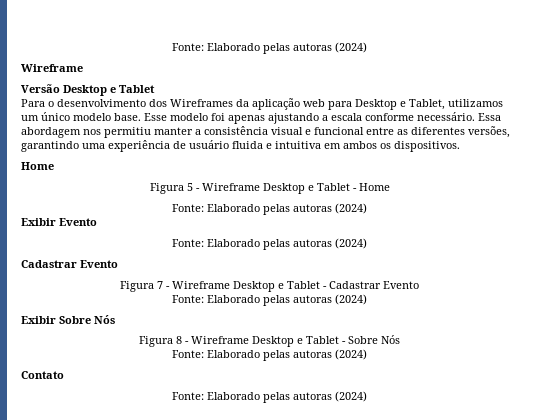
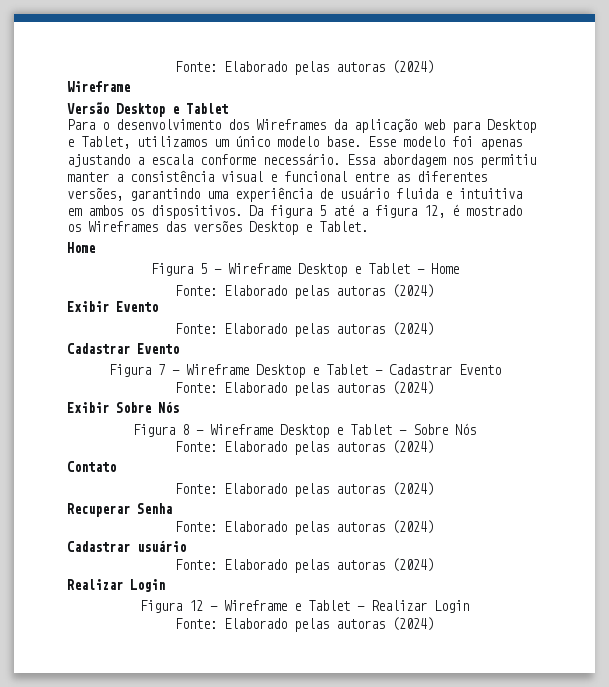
(460, 146) none -> [249,204,522,218] [67,221,368,235] Da figura 5 até a figura 12, é mostrado os Wireframes das versões Desktop e Tablet.
(367, 396) none -> [67,503,172,517] [175,520,434,535] [67,541,186,552] [175,558,434,573] [67,579,165,592] [140,600,469,613] [175,617,434,632] // Recuperar Senha // Fonte: Elaborado pelas autoras (2024) // Cadastrar usuário // Fonte: Elaborado pelas autoras (2024) // Realizar Login // Figura 12 - Wireframe e Tablet - Realizar Login // Fonte: Elaborado pelas autoras (2024)

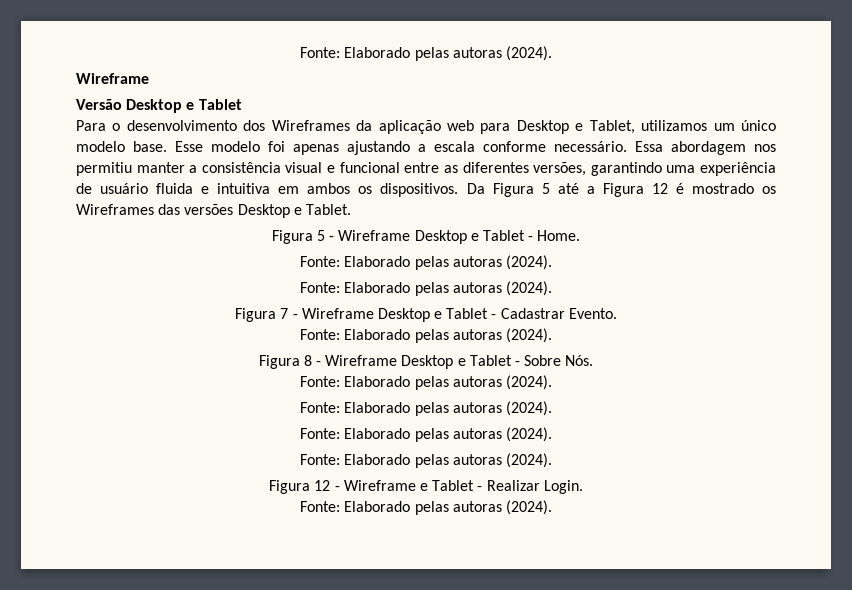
[175,60,434,75] Fonte: Elaborado pelas autoras (2024) -> [300,46,552,61] Fonte: Elaborado pelas autoras (2024).
[270,205,312,218] figura -> [492,183,534,197] Figura
[375,205,445,218] figura 12, -> [602,183,668,197] Figura 12
[67,242,95,253] // Home -> (351, 209) none
[430,263,459,274] [175,284,434,299] [67,301,158,312] [175,322,434,337] [67,343,179,354] Home // Fonte: Elaborado pelas autoras (2024) // Exibir Evento // Fonte: Elaborado pelas autoras (2024) // Cadastrar Evento -> [537,230,581,241] [300,255,552,270] [300,281,552,296] Home. // Fonte: Elaborado pelas autoras (2024). // Fonte: Elaborado pelas autoras (2024).
[458,364,501,375] [175,381,434,396] [67,402,179,413] Evento // Fonte: Elaborado pelas autoras (2024) // Exibir Sobre Nós -> [568,308,617,319] [300,328,552,343] Evento. // Fonte: Elaborado pelas autoras (2024).
[455,423,476,435] [175,440,434,455] [67,461,116,472] [175,482,434,497] [67,503,172,517] [175,520,434,535] [67,541,186,552] [175,558,434,573] [67,579,165,592] Nós // Fonte: Elaborado pelas autoras (2024) // Contato // Fonte: Elaborado pelas autoras (2024) // Recuperar Senha // Fonte: Elaborado pelas autoras (2024) // Cadastrar usuário // Fonte: Elaborado pelas autoras (2024) // Realizar Login -> [565,355,594,366] [300,375,552,390] [300,401,552,416] [300,427,552,442] [300,453,552,468] Nós. // Fonte: Elaborado pelas autoras (2024). // Fonte: Elaborado pelas autoras (2024). // Fonte: Elaborado pelas autoras (2024). // Fonte: Elaborado pelas autoras (2024).
[434,600,469,613] [175,617,434,632] Login // Fonte: Elaborado pelas autoras (2024) -> [543,480,583,494] [300,500,552,515] Login. // Fonte: Elaborado pelas autoras (2024).

